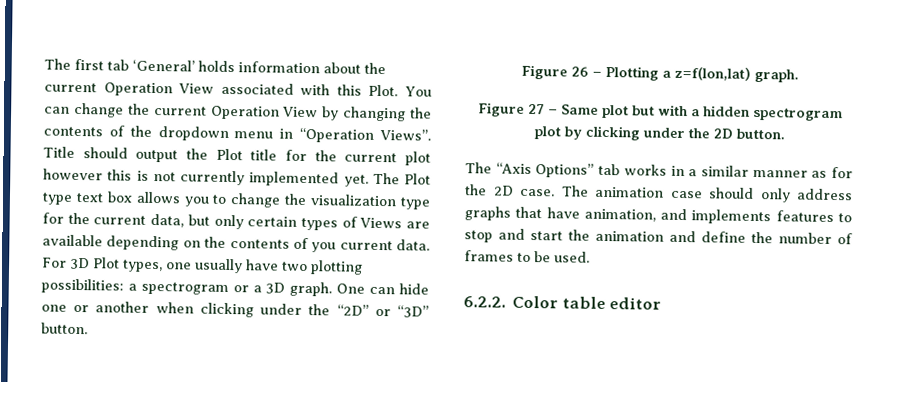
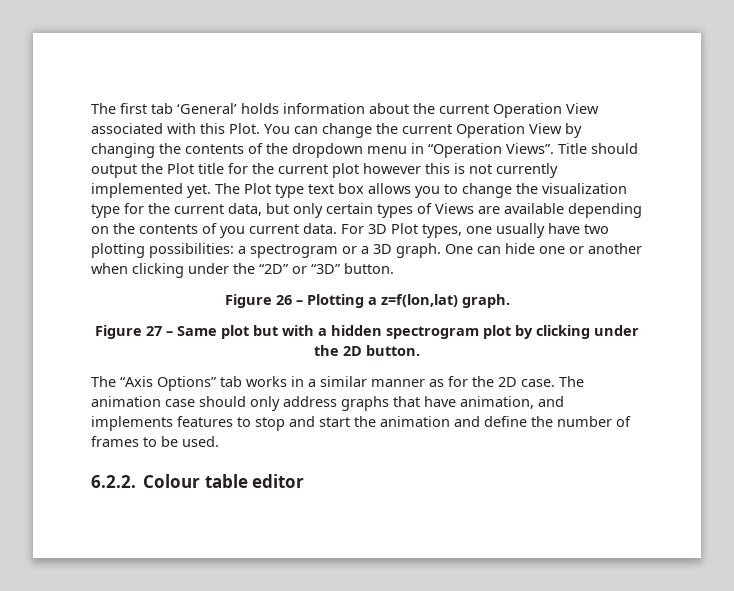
[512,295,559,309] Color -> [143,474,201,488] Colour

